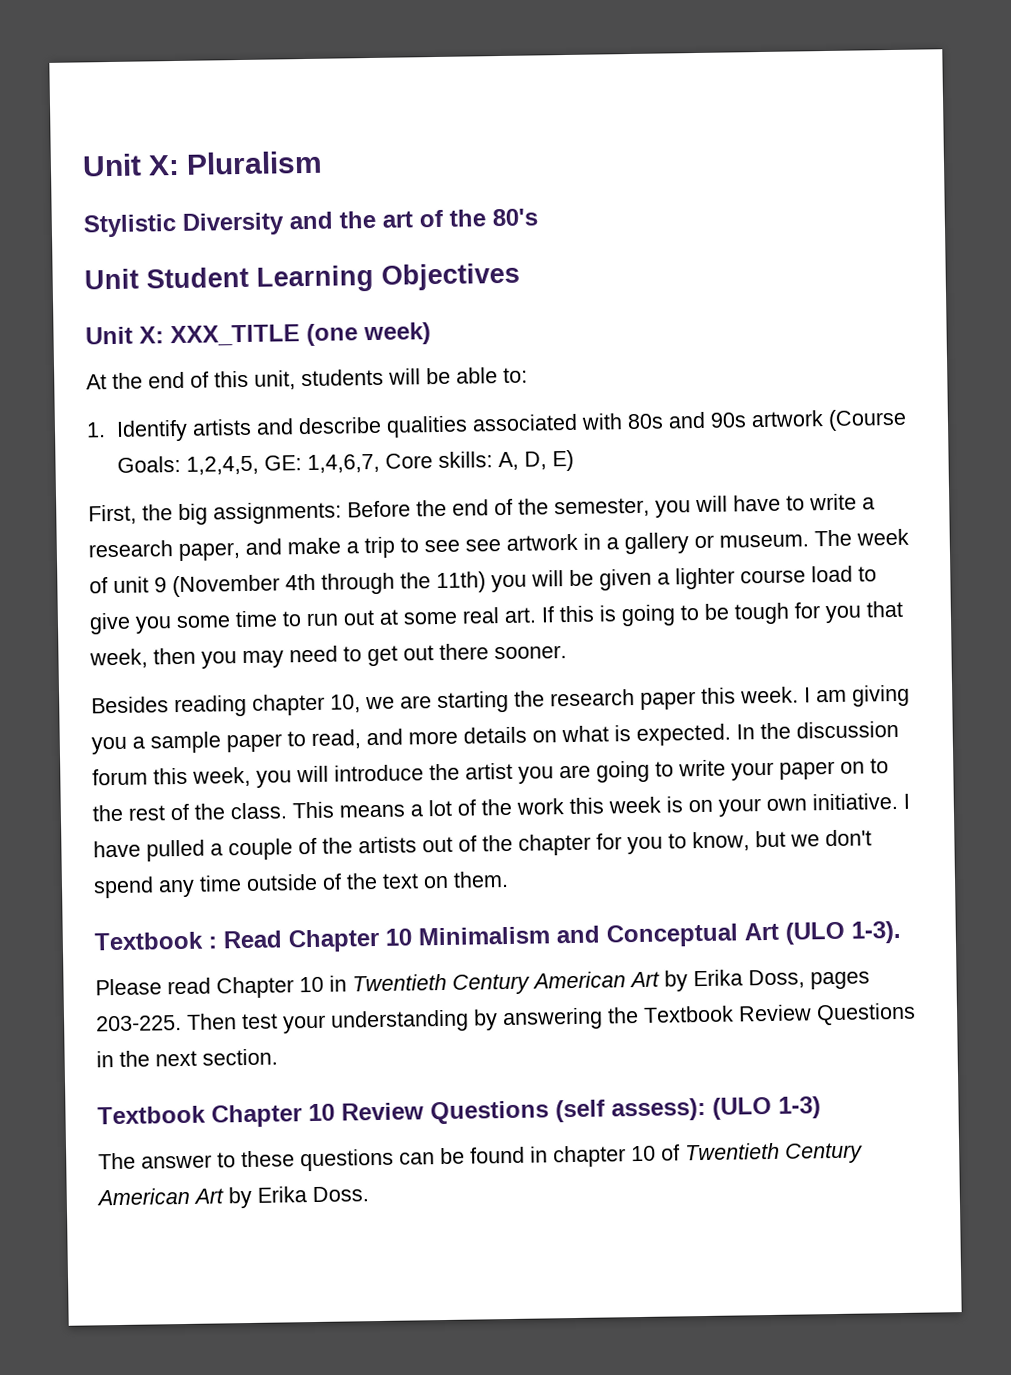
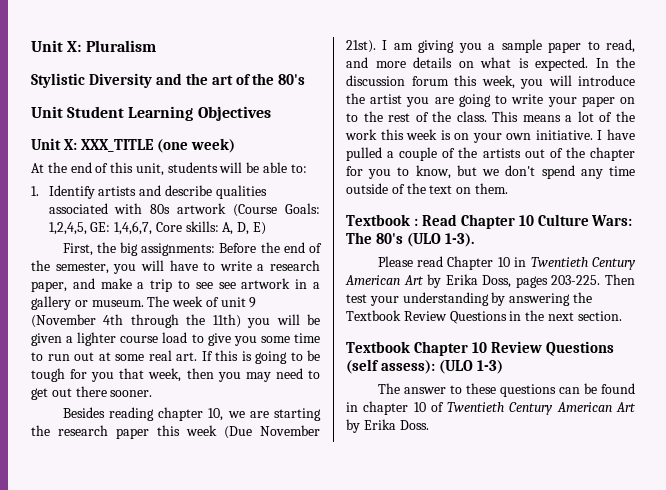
[668,411,748,429] and 90s -> (171, 209) none
[740,686,799,704] week. -> [186,425,320,439] [346,40,376,53] week (Due November 21st).
[418,922,779,948] Minimalism and Conceptual Art -> [537,214,633,226] [346,232,403,244] Culture Wars: The 80's

